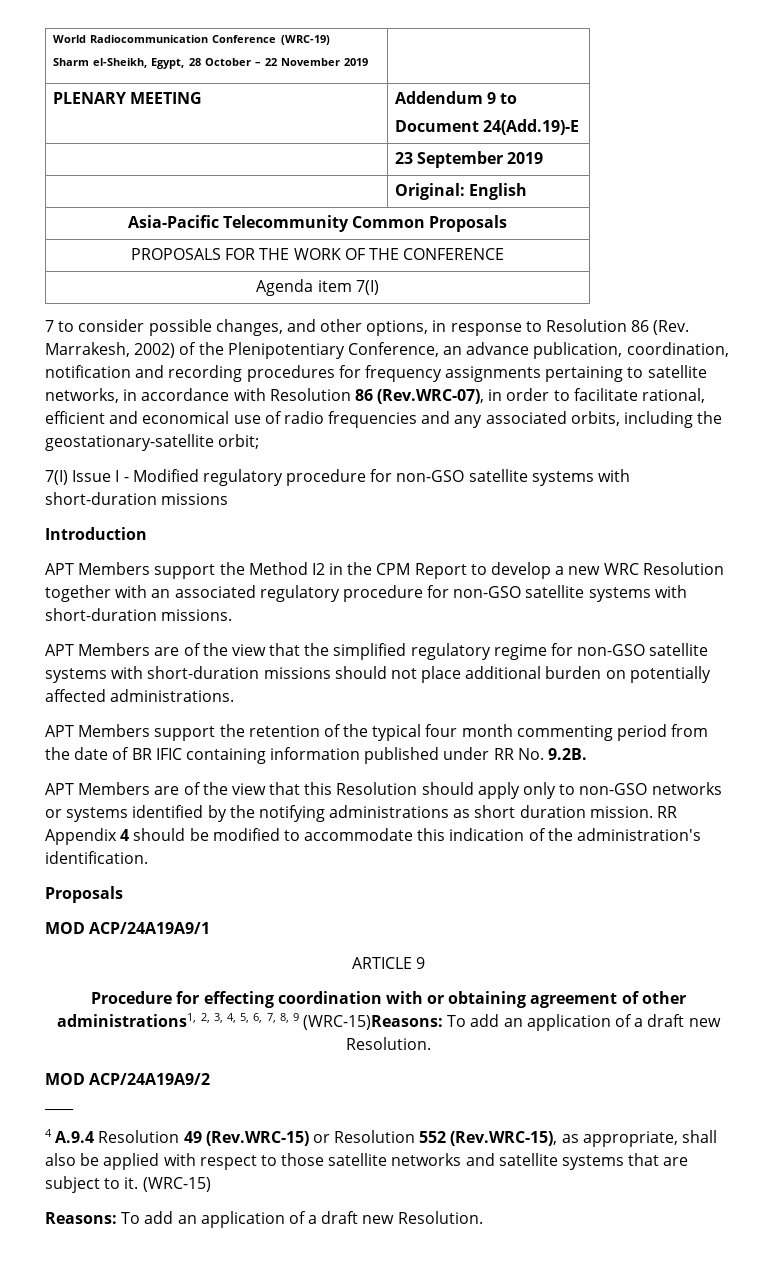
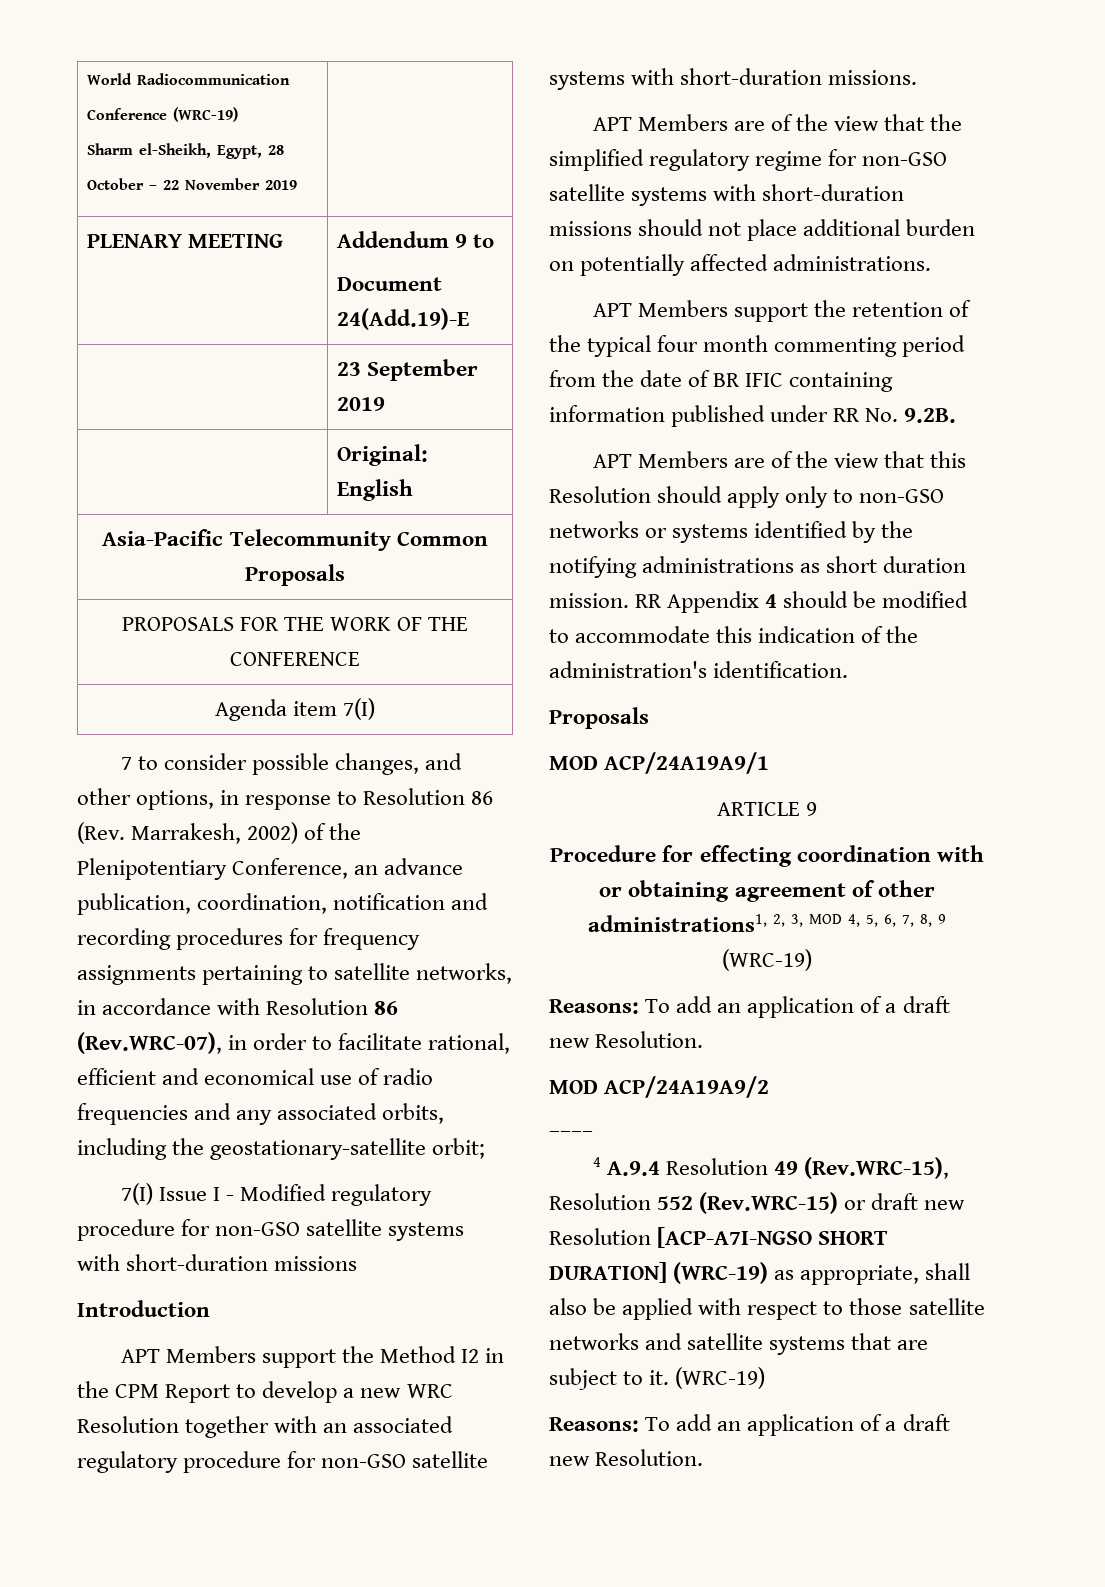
(223, 1018) none -> [808,914,842,924] MOD
[303,1015,444,1030] (WRC-15)Reasons: -> [722,949,812,971] [549,999,639,1014] (WRC-19) // Reasons:
[205,1130,558,1146] (Rev.WRC-15) or Resolution 552 (Rev.WRC-15), -> [804,1157,950,1179] [549,1192,966,1214] [549,1227,889,1248] [549,1262,769,1284] (Rev.WRC-15), Resolution 552 (Rev.WRC-15) or draft new Resolution [ACP-A7I-NGSO SHORT DURATION] (WRC-19)
[142,1177,211,1192] (WRC-15) -> [675,1367,766,1389] (WRC-19)

